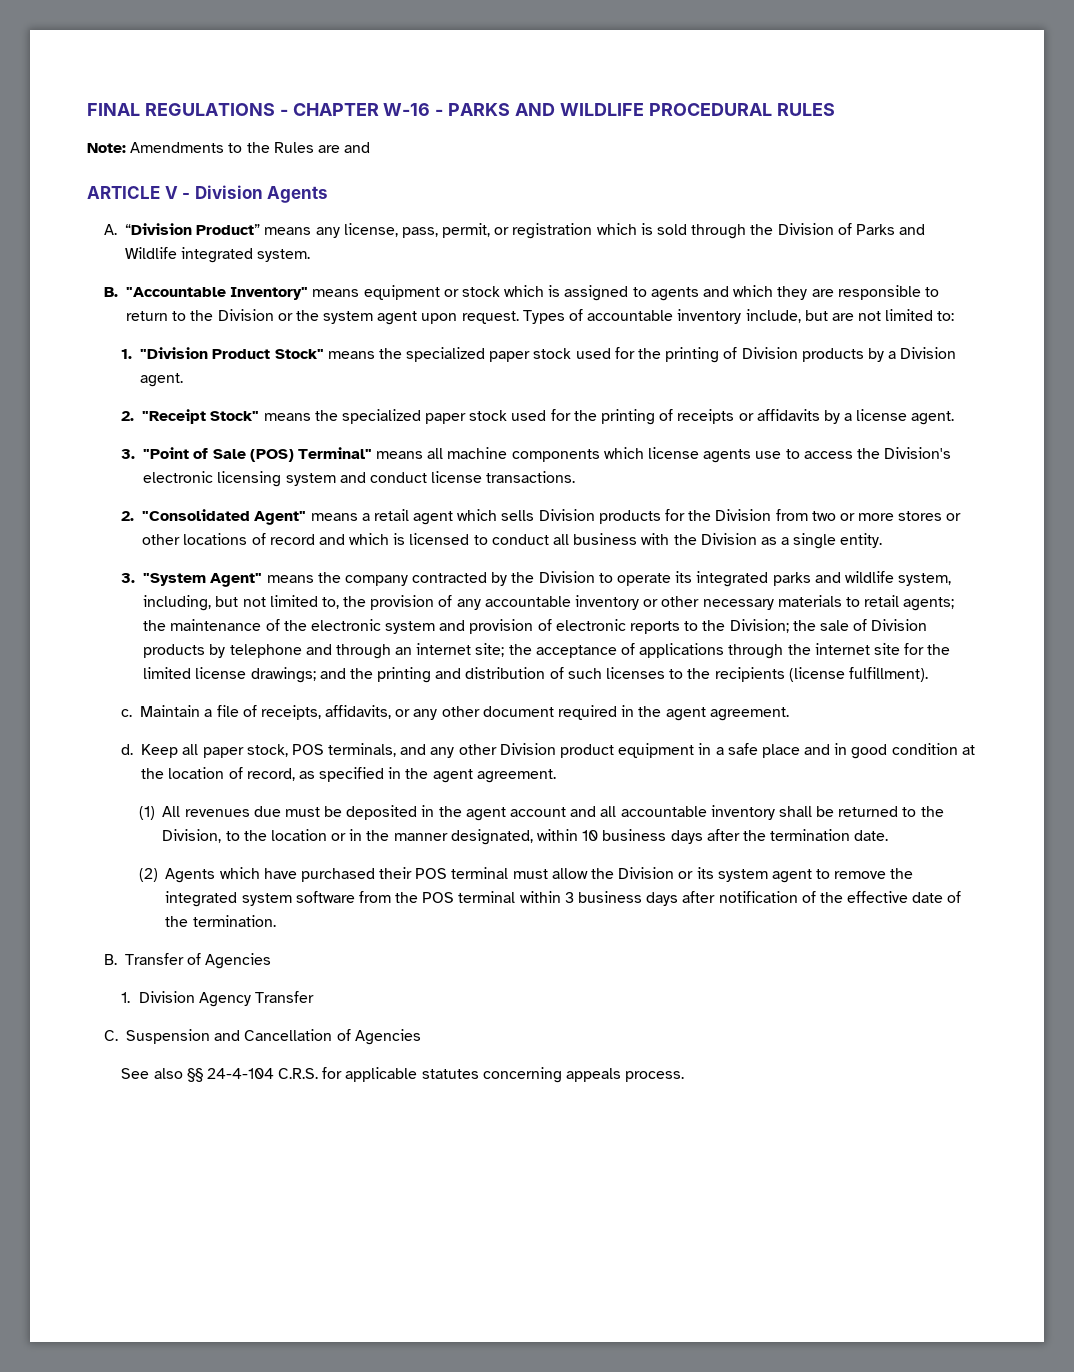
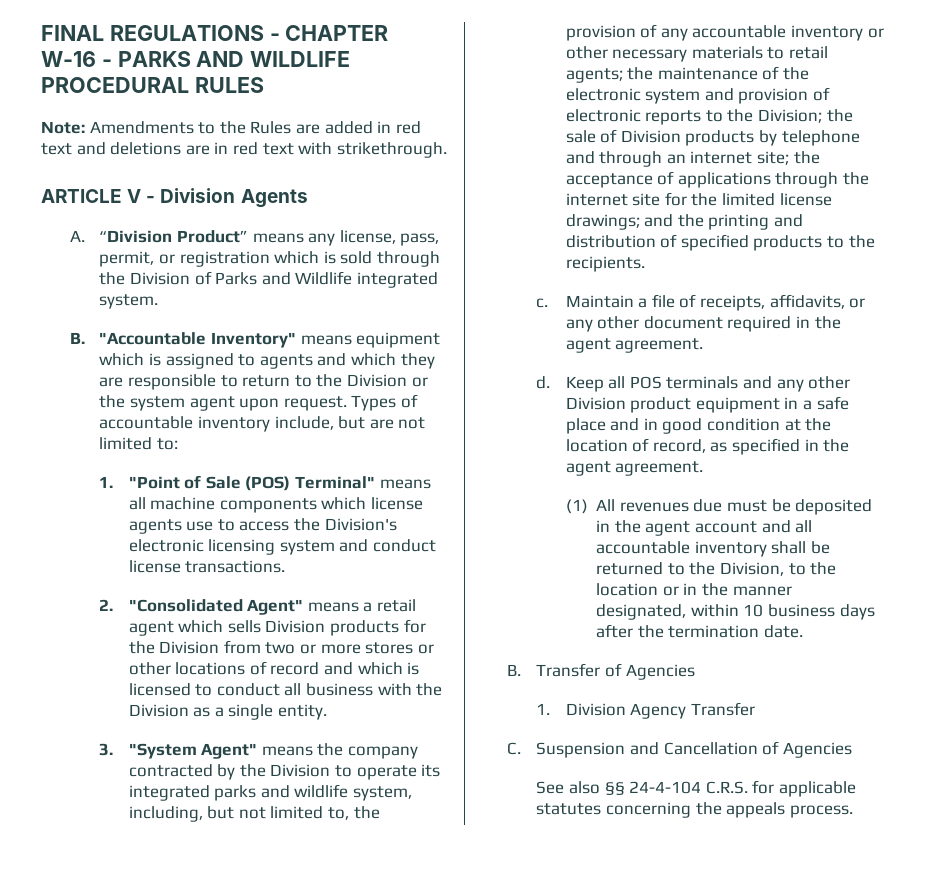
[344,142,371,153] and -> [324,121,421,134] [41,142,447,158] added in red text and deletions are in red text with strikethrough.
[443,286,500,297] or stock -> (441, 340) none
[140,347,957,363] [140,373,184,387] [121,409,955,425] [121,449,136,459] "Division Product Stock" means the specialized paper stock used for the printing of Division products by a Division agent. // 2. "Receipt Stock" means the specialized paper stock used for the printing of receipts or affidavits by a license agent. // 3. -> (114, 482) none
[567,667,928,682] such licenses to the recipients (license fulfillment). -> [680,234,875,251] [565,256,645,272] specified products to the recipients.
[202,743,397,758] paper stock, POS terminals, -> [629,376,739,389] POS terminals
[138,867,914,883] [165,891,962,907] [165,915,276,927] // (2) Agents which have purchased their POS terminal must allow the Division or its system agent to remove the integrated system software from the POS terminal within 3 business days after notification of the effective date of the termination. -> (803, 631) none
(562, 1075) none -> [695,802,722,815] the

